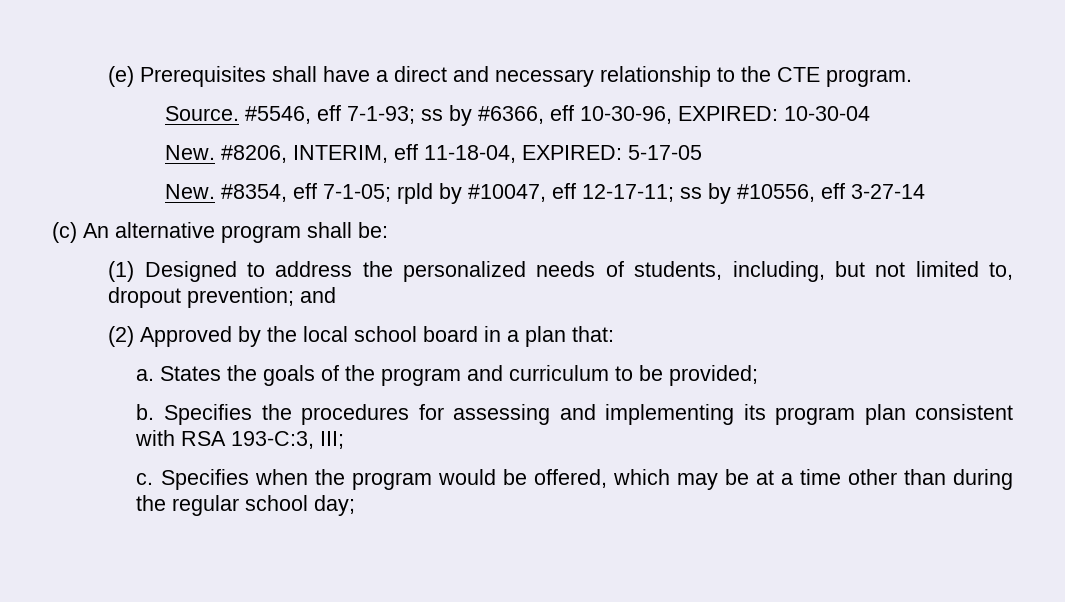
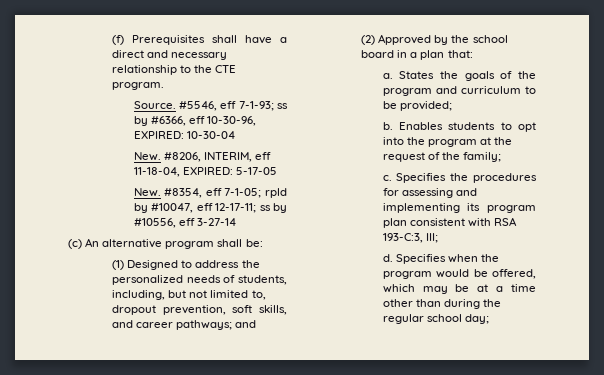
[108,66,135,87] (e) -> [112,35,125,45] (f)
[187,287,295,308] prevention; -> [162,305,287,315] [112,320,233,330] prevention, soft skills, and career pathways;
[303,326,349,342] local -> (470, 39) none
(155, 412) none -> [399,122,536,132] [382,137,513,147] [382,152,502,162] [382,175,392,181] Enables students to opt into the program at the request of the family; // c.
[136,473,154,485] c. -> [382,254,393,262] d.

